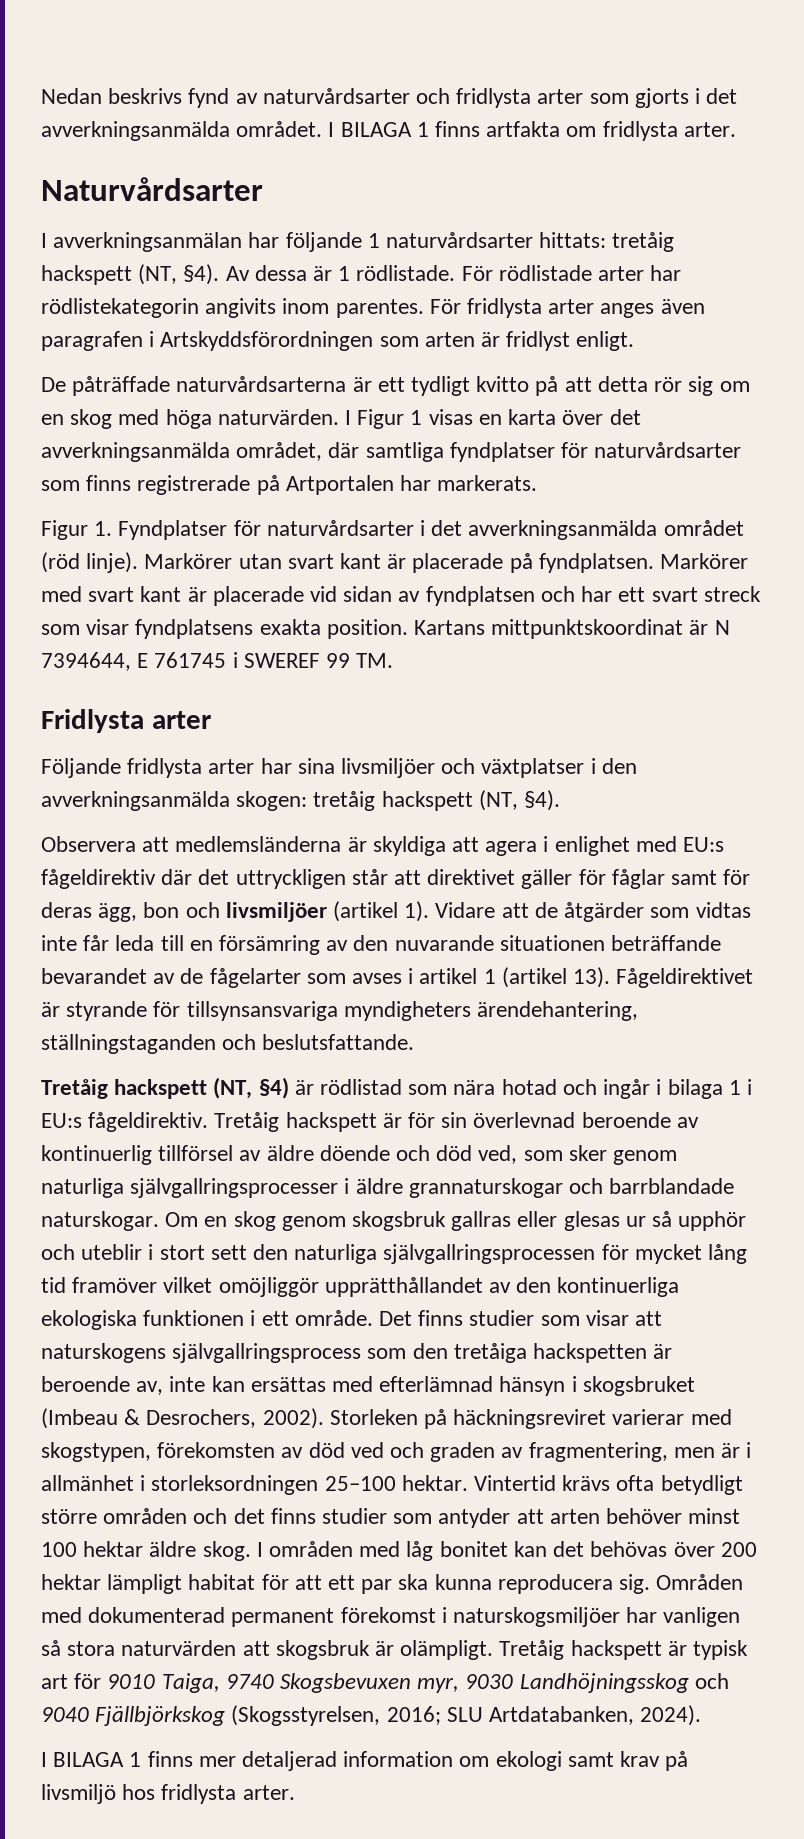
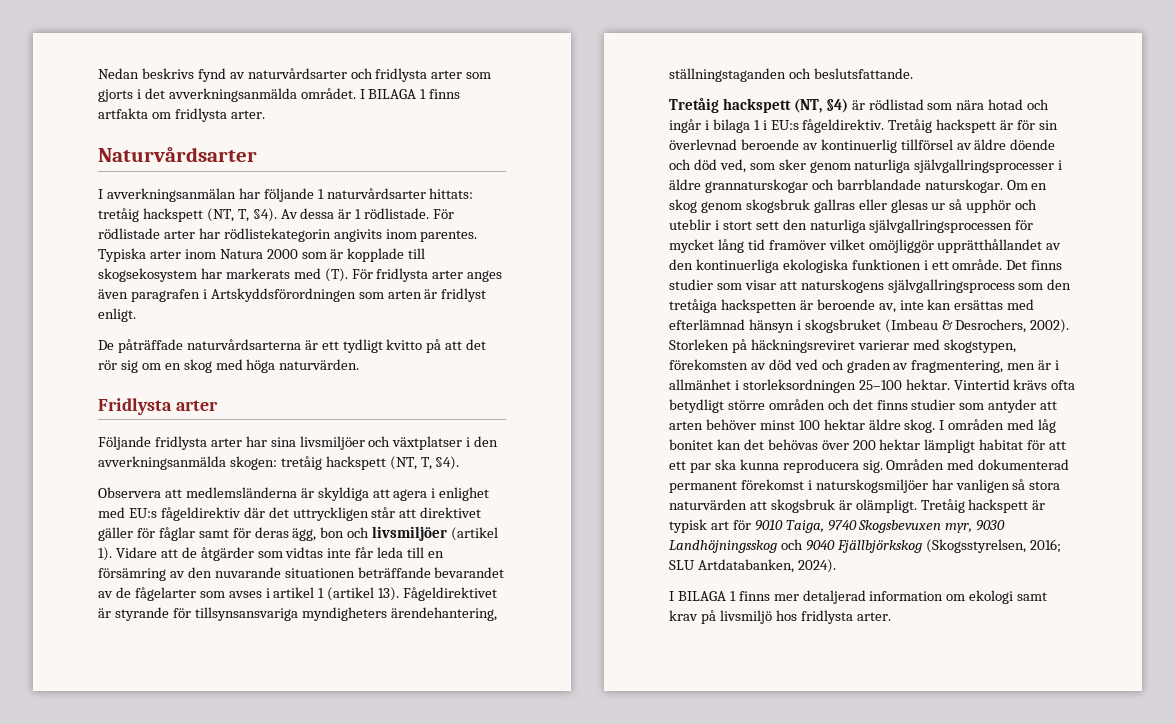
(178, 274) none -> [237,209,249,222] T,
(424, 308) none -> [98,248,426,262] [98,268,348,282] Typiska arter inom Natura 2000 som är kopplade till skogsekosystem har markerats med (T).
[597,376,648,392] detta -> [466,339,487,350] det
[345,409,641,429] [41,442,742,462] [41,475,538,495] [41,520,744,540] [41,552,749,573] [41,586,761,606] [41,619,730,639] [41,652,394,671] I Figur 1 visas en karta över det avverkningsanmälda området, där samtliga fyndplatser för naturvårdsarter som finns registrerade på Artportalen har markerats. // Figur 1. Fyndplatser för naturvårdsarter i det avverkningsanmälda området (röd linje). Markörer utan svart kant är placerade på fyndplatsen. Markörer med svart kant är placerade vid sidan av fyndplatsen och har ett svart streck som visar fyndplatsens exakta position. Kartans mittpunktskoordinat är N 7394644, E 761745 i SWEREF 99 TM. -> (360, 364) none
(518, 800) none -> [420,457,432,470] T,

